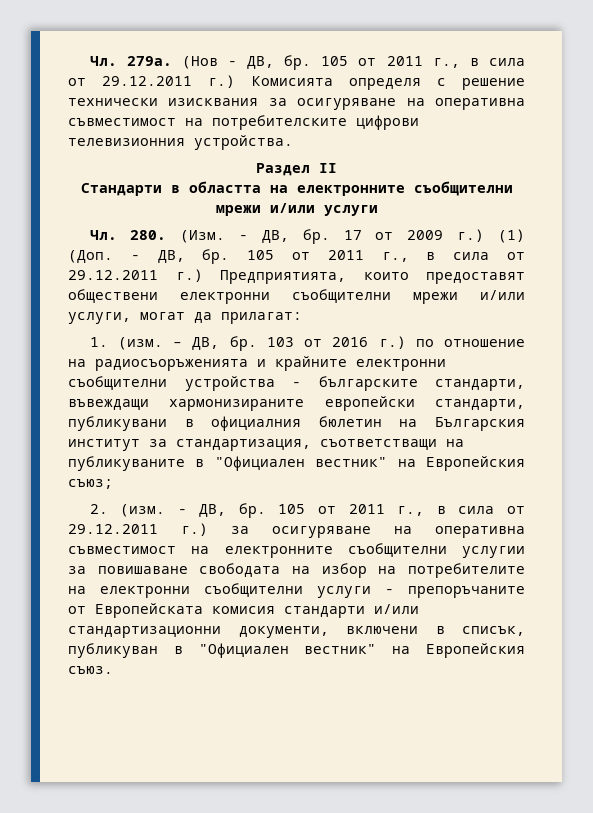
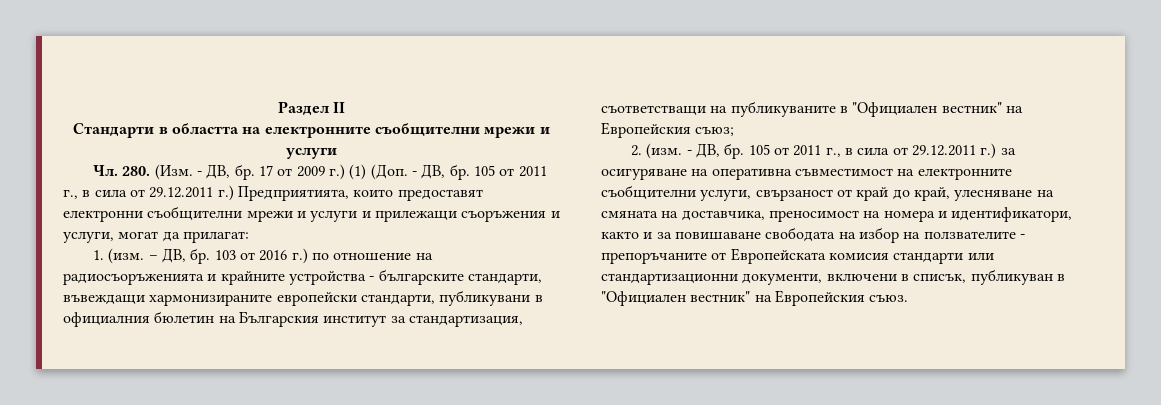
[89,55,525,70] [68,75,525,90] [68,98,525,110] [68,115,419,130] [68,135,293,150] Чл. 279а. (Нов - ДВ, бр. 105 от 2011 г., в сила от 29.12.2011 г.) Комисията определя с решение технически изисквания за осигуряване на оперативна съвместимост на потребителските цифрови телевизионния устройства. // -> (277, 108) none
[269,203,315,213] и/или -> [539,127,550,134] и
[68,289,158,303] обществени -> (483, 195) none
[480,290,525,300] и/или -> [296,210,560,222] и услуги и прилежащи съоръжения и
[356,359,446,371] [68,376,167,390] електронни съобщителни -> (285, 278) none
[462,546,525,558] услугии -> [700,187,1054,201] [601,207,1073,222] [601,231,653,239] услуги, свързаност от край до край, улесняване на смяната на доставчика, преносимост на номера и идентификатори, както и
[408,563,525,578] [68,583,371,598] потребителите на електронни съобщителни услуги -> [923,231,1016,239] ползвателите
[374,604,419,614] и/или -> [967,252,994,260] или

